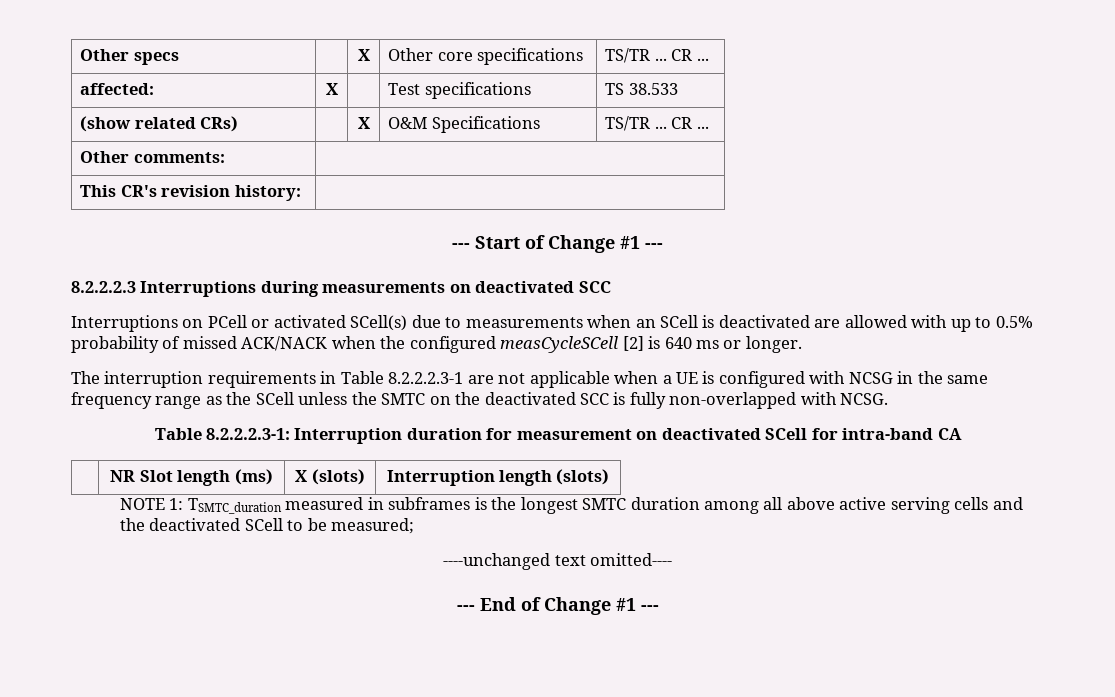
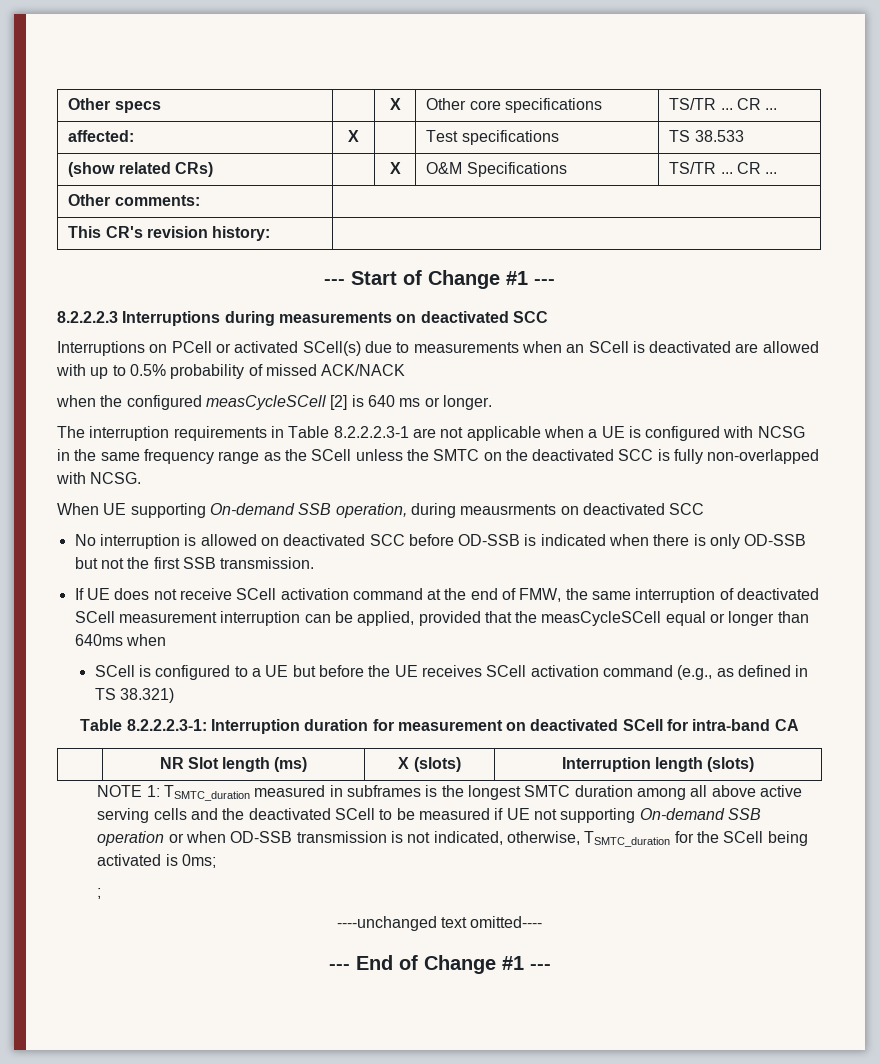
(328, 343) none -> (406, 370) //
(889, 399) none -> [57,503,705,518] [74,534,807,549] [74,557,315,569] [74,588,820,603] [74,611,809,626] [74,634,166,646] [94,665,809,680] [94,688,175,703] // When UE supporting On-demand SSB operation, during meausrments on deactivated SCC // No interruption is allowed on deactivated SCC before OD-SSB is indicated when there is only OD-SSB but not the first SSB transmission. // If UE does not receive SCell activation command at the end of FMW, the same interruption of deactivated SCell measurement interruption can be applied, provided that the measCycleSCell equal or longer than 640ms when // SCell is configured to a UE but before the UE receives SCell activation command (e.g., as defined in TS 38.321)
[331,518,415,534] measured; -> [418,808,761,823] [97,831,808,847] [97,854,217,868] [97,888,102,899] measured if UE not supporting On-demand SSB operation or when OD-SSB transmission is not indicated, otherwise, TSMTC_duration for the SCell being activated is 0ms; // ;

